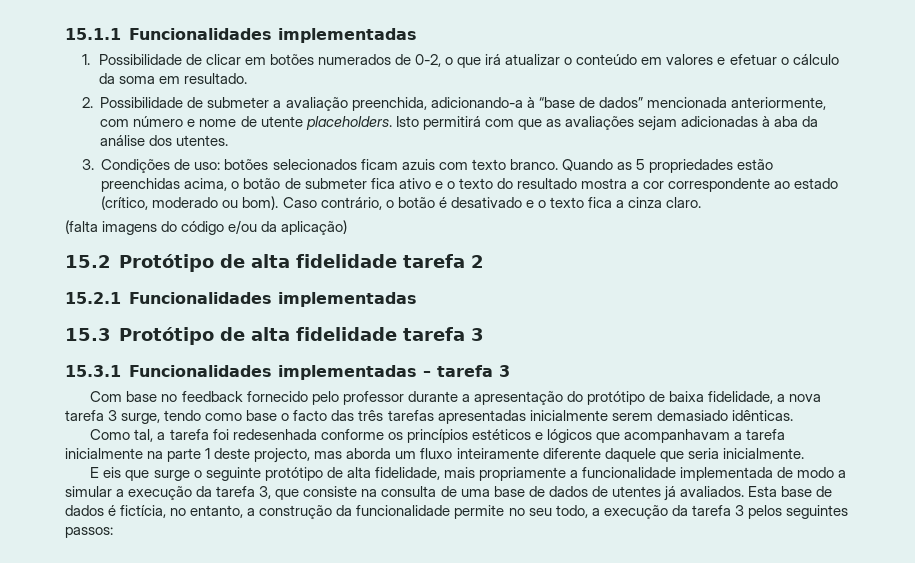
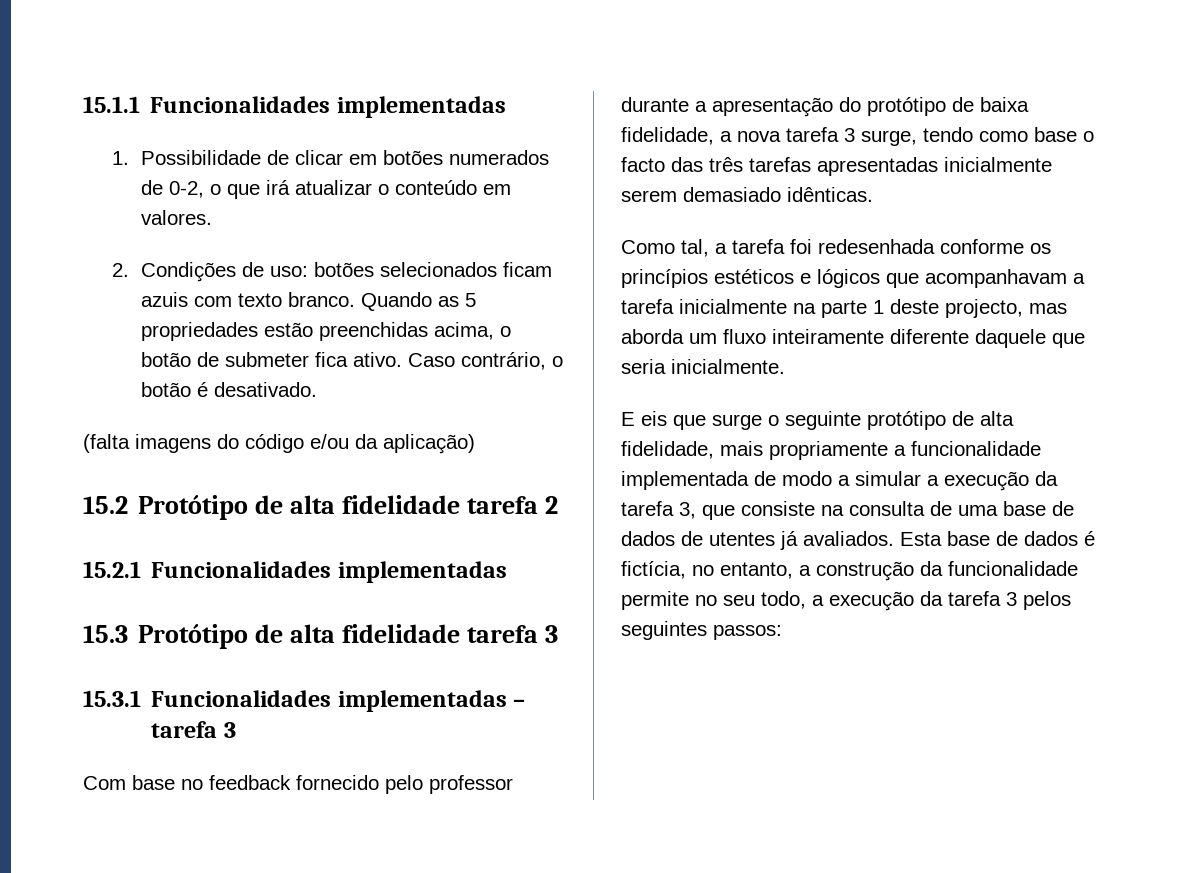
[666,54,839,65] [98,73,247,84] [81,97,826,111] [100,116,819,131] [100,135,229,146] [81,159,94,170] valores e efetuar o cálculo da soma em resultado. // 2. Possibilidade de submeter a avaliação preenchida, adicionando-a à “base de dados” mencionada anteriormente, com número e nome de utente placeholders. Isto permitirá com que as avaliações sejam adicionadas à aba da análise dos utentes. // 3. -> [141,210,213,225] [112,263,130,277] valores. // 2.
[398,178,839,192] [101,196,279,210] ativo e o texto do resultado mostra a cor correspondente ao estado (crítico, moderado ou bom). -> [353,352,403,367] ativo.
[450,197,702,208] desativado e o texto fica a cinza claro. -> [214,382,318,397] desativado.

